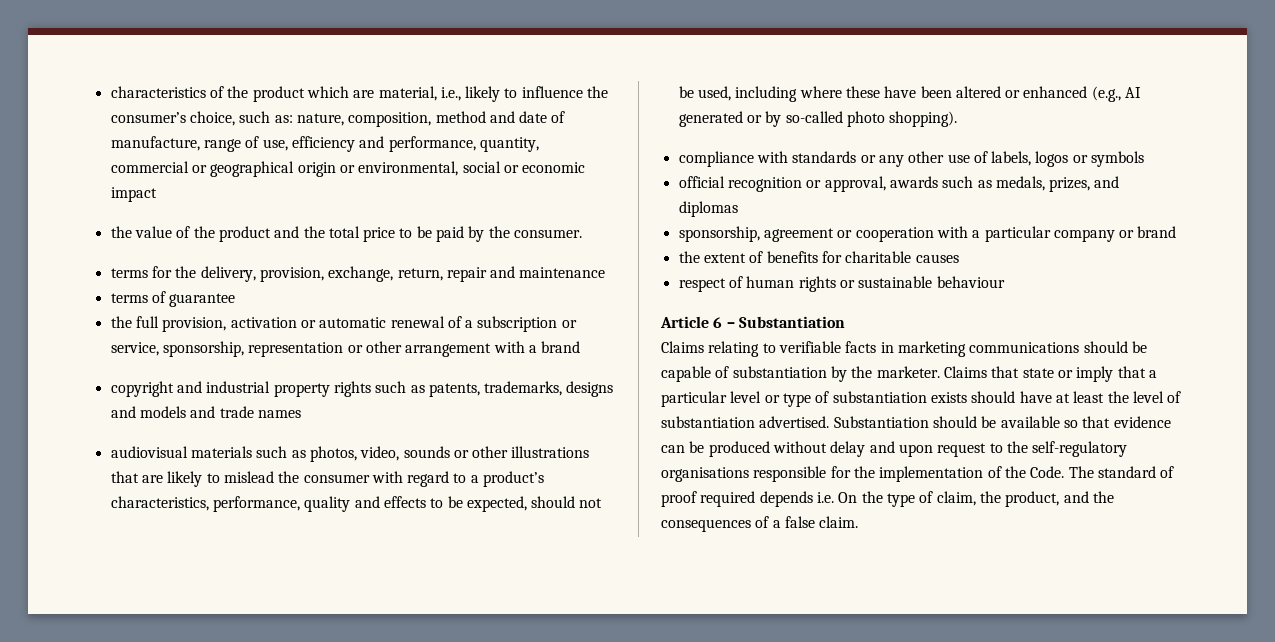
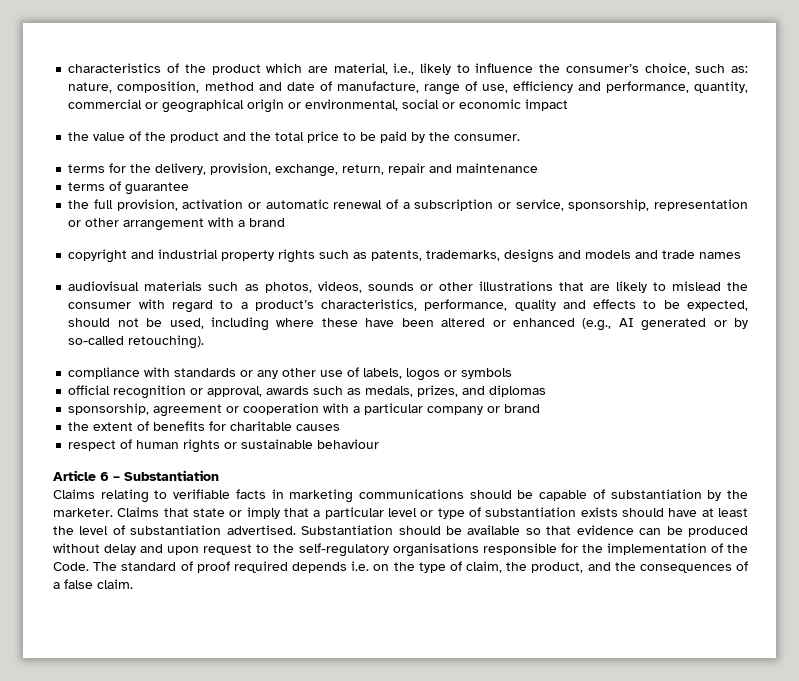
[360,446,400,461] video, -> [317,281,362,293] videos,
[846,111,958,127] photo shopping). -> [128,335,205,349] retouching).
[838,492,858,503] On -> [373,564,390,571] on

